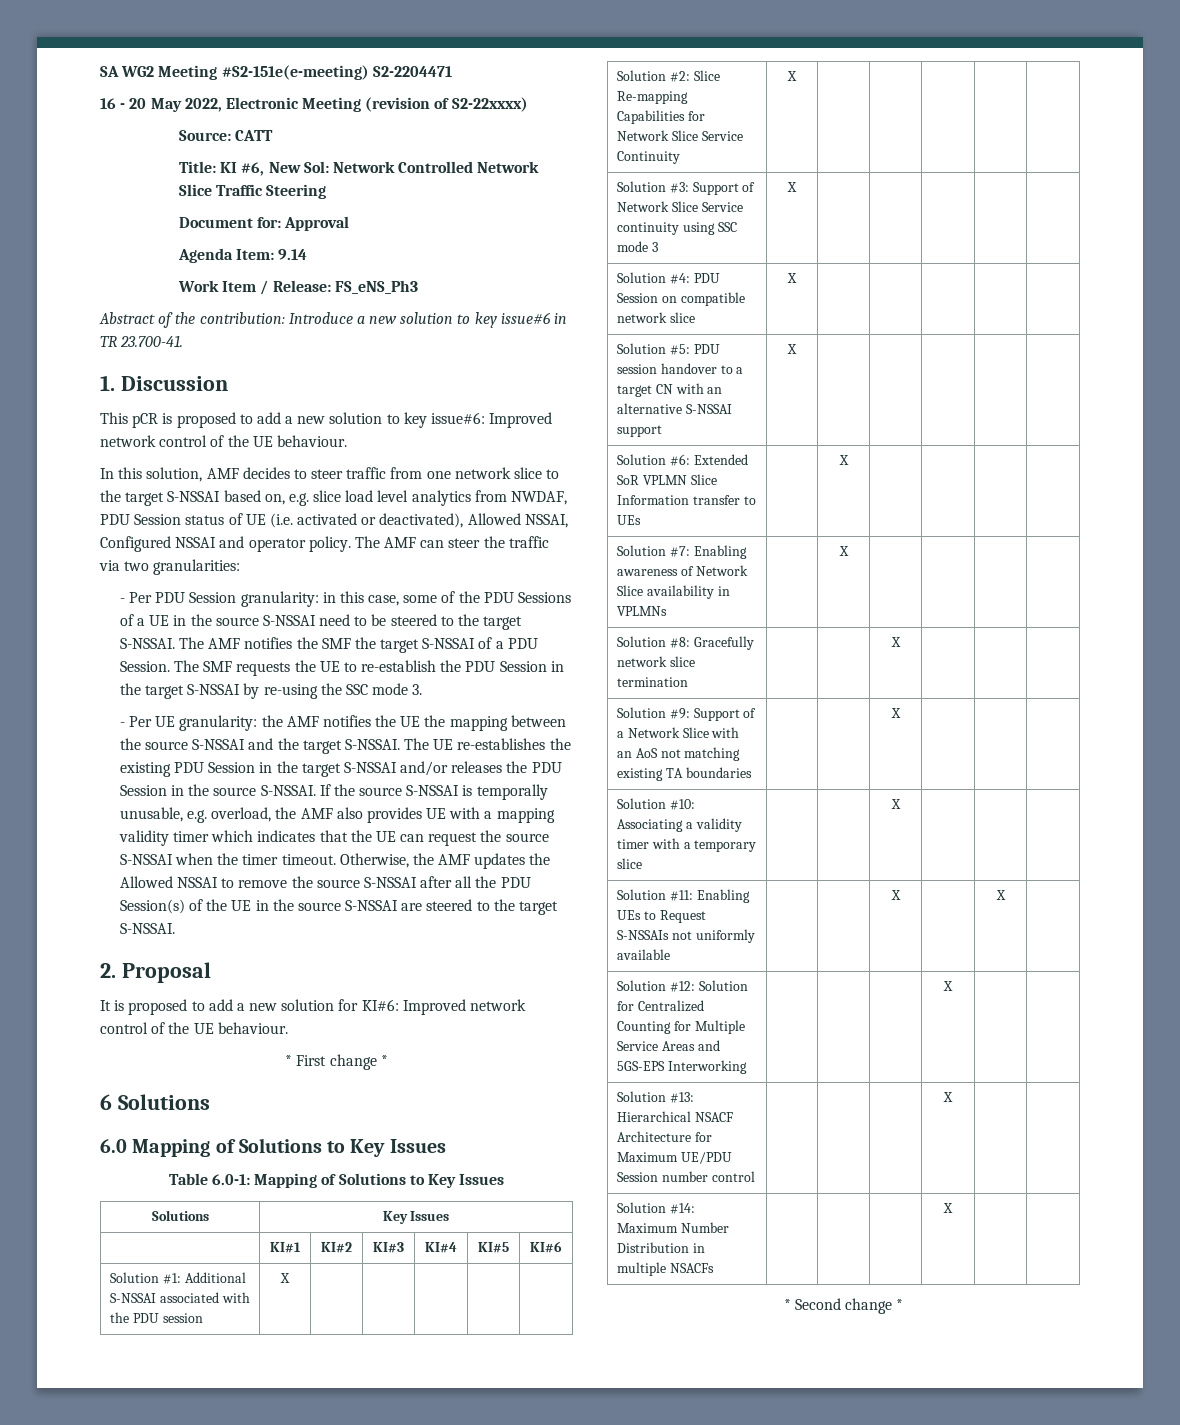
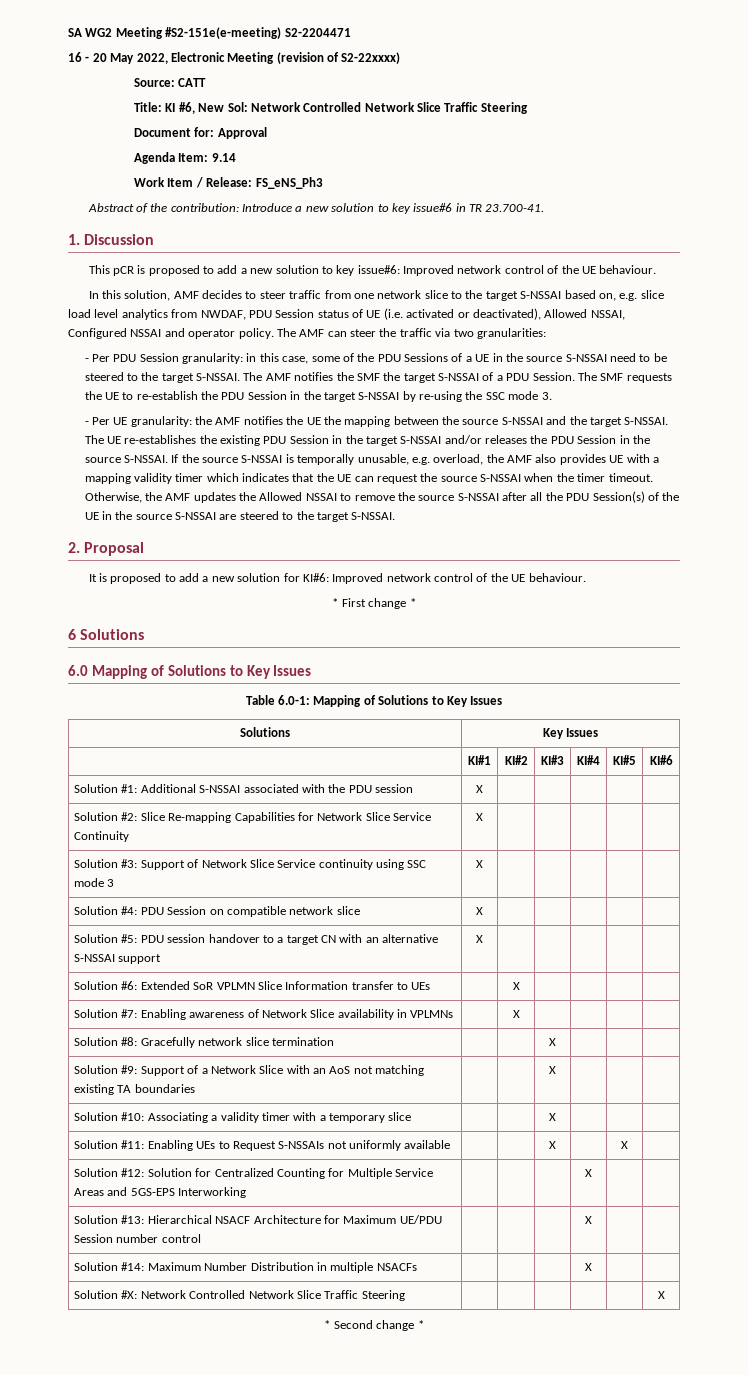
(953, 1208) none -> [74,1290,405,1301] [657,1291,665,1299] // Solution #X: Network Controlled Network Slice Traffic Steering | | | | | | X

